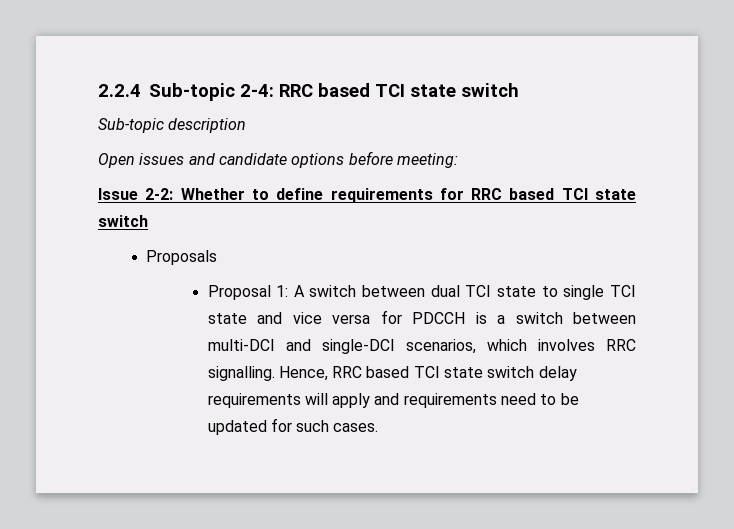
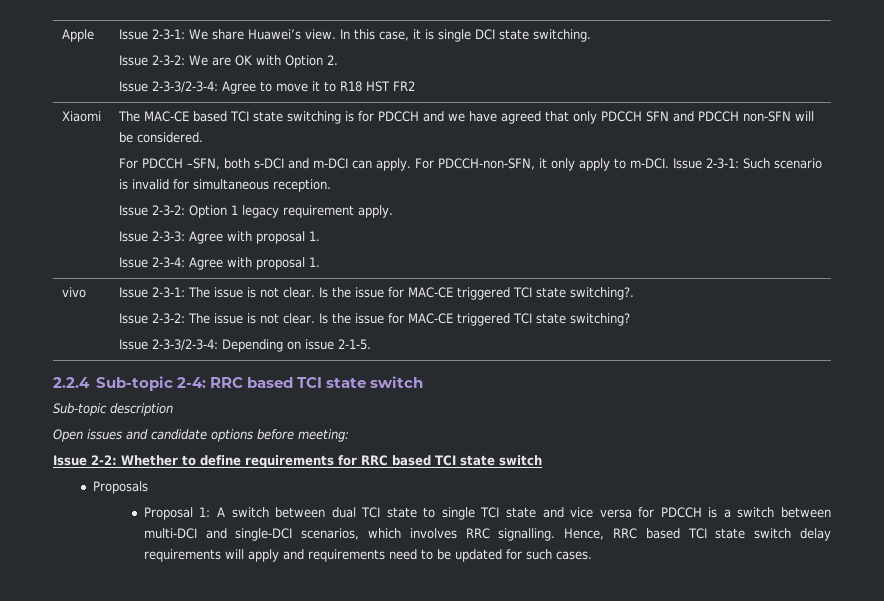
(98, 90) none -> [61,29,94,42] [118,29,591,42] [118,55,338,68] [118,81,415,94] [61,111,101,122] [117,111,814,124] [118,132,203,143] [118,158,822,171] [118,179,331,192] [118,205,393,218] [118,231,320,244] [118,257,320,270] [61,287,86,298] [118,287,634,300] [118,313,630,326] [118,339,371,352] Apple | Issue 2-3-1: We share Huawei’s view. In this case, it is single DCI state switching. // Issue 2-3-2: We are OK with Option 2. // Issue 2-3-3/2-3-4: Agree to move it to R18 HST FR2 // Xiaomi | The MAC-CE based TCI state switching is for PDCCH and we have agreed that only PDCCH SFN and PDCCH non-SFN will be considered. // For PDCCH –SFN, both s-DCI and m-DCI can apply. For PDCCH-non-SFN, it only apply to m-DCI. Issue 2-3-1: Such scenario is invalid for simultaneous reception. // Issue 2-3-2: Option 1 legacy requirement apply. // Issue 2-3-3: Agree with proposal 1. // Issue 2-3-4: Agree with proposal 1. // vivo | Issue 2-3-1: The issue is not clear. Is the issue for MAC-CE triggered TCI state switching?. // Issue 2-3-2: The issue is not clear. Is the issue for MAC-CE triggered TCI state switching? // Issue 2-3-3/2-3-4: Depending on issue 2-1-5. //

